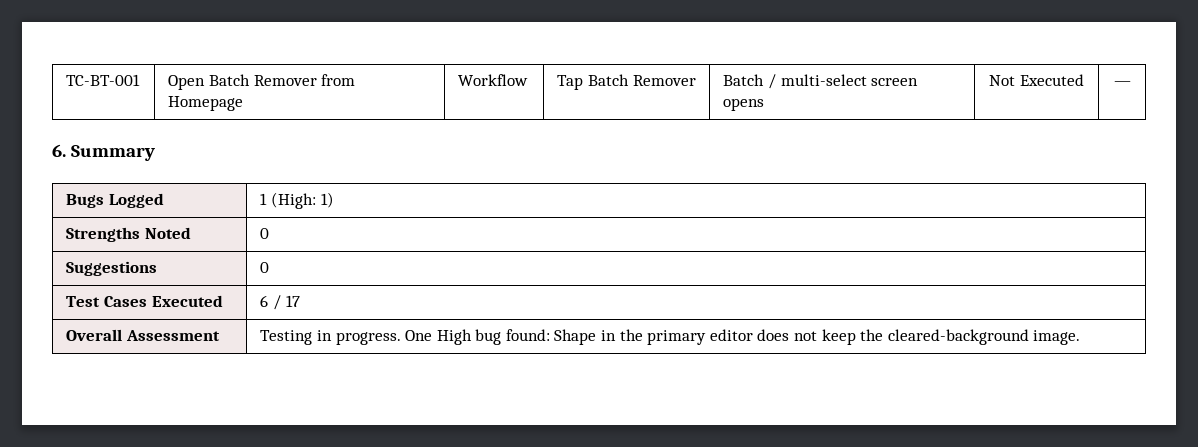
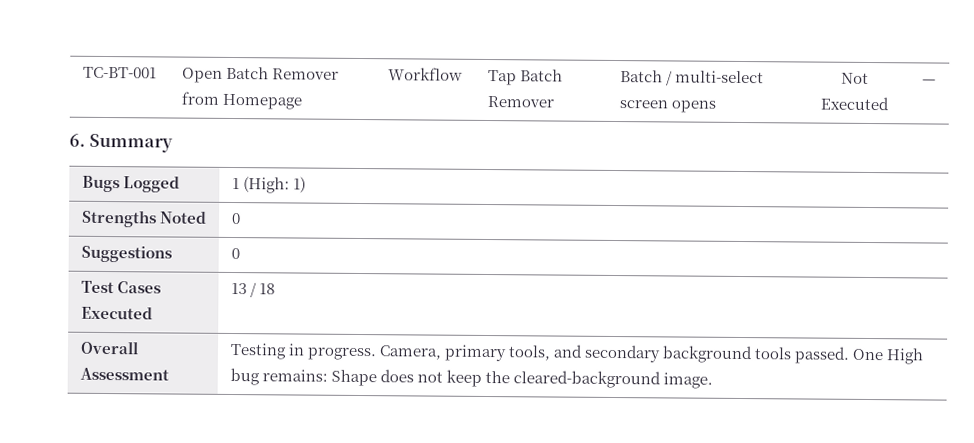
[260,295,300,310] 6 / 17 -> [230,282,275,298] 13 / 18
[405,329,753,345] One High bug found: Shape in the primary editor -> [378,344,925,365] [229,367,377,387] Camera, primary tools, and secondary background tools passed. One High bug remains: Shape

